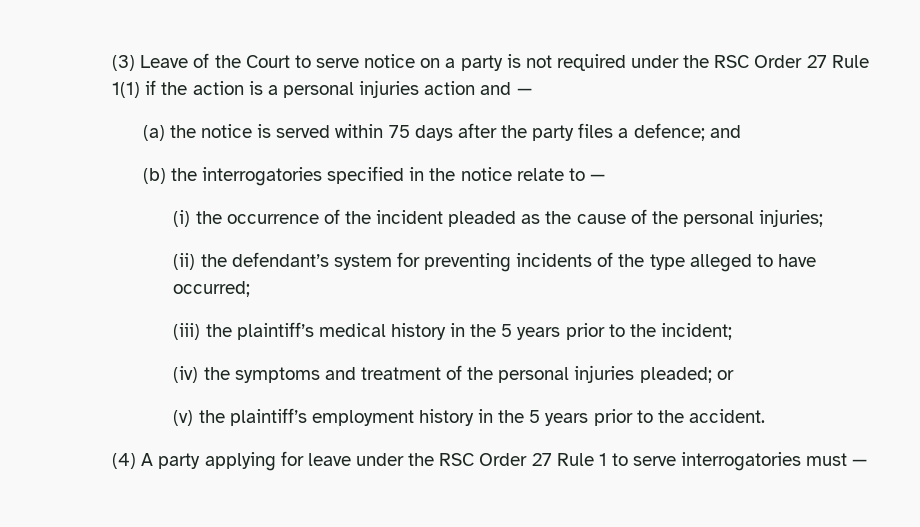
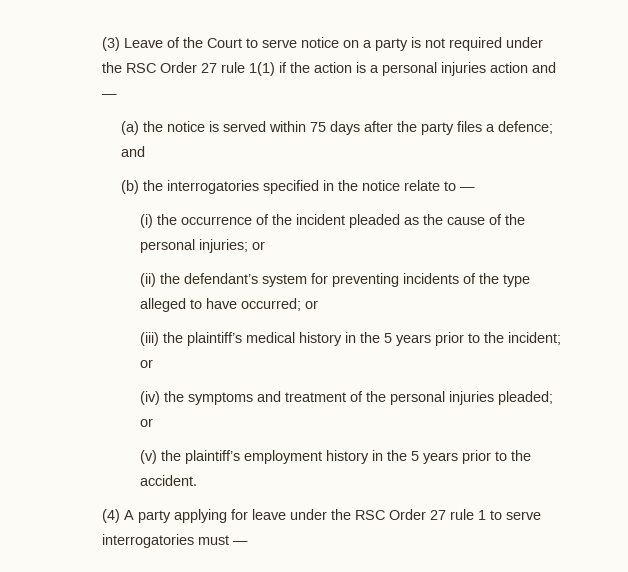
[831,55,869,68] Rule -> [220,62,245,73] rule
(824, 218) none -> [252,241,266,250] or
(251, 289) none -> [305,300,319,309] or
(732, 331) none -> [140,359,154,368] or
[556,453,594,466] Rule -> [449,509,474,520] rule

